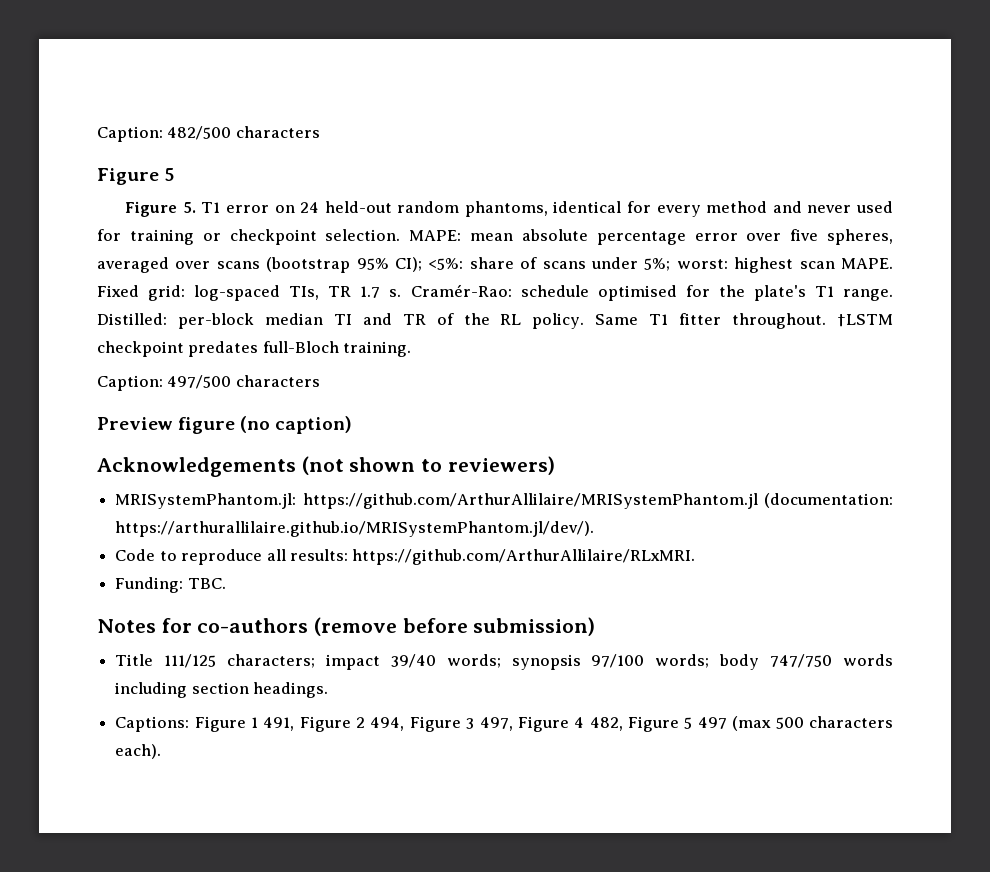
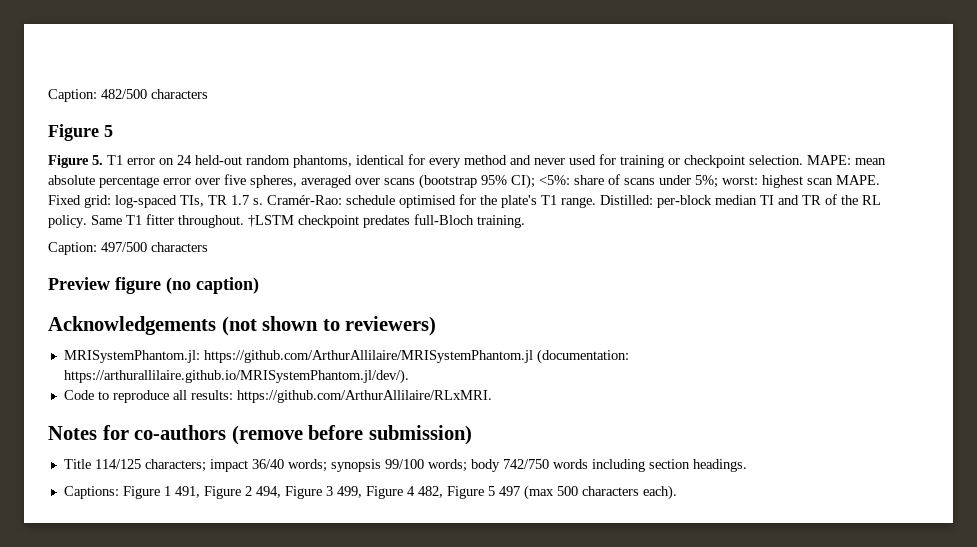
[115,577,226,593] // Funding: TBC. -> (492, 396) none
[164,654,217,668] 111/125 -> [94,459,141,469] 114/125
[390,654,436,668] 39/40 -> [251,459,284,469] 36/40
[591,654,645,668] 97/100 -> [384,459,424,469] 99/100
[770,654,833,668] 747/750 -> [502,459,549,469] 742/750
[479,717,513,731] 497, -> [336,486,362,498] 499,

